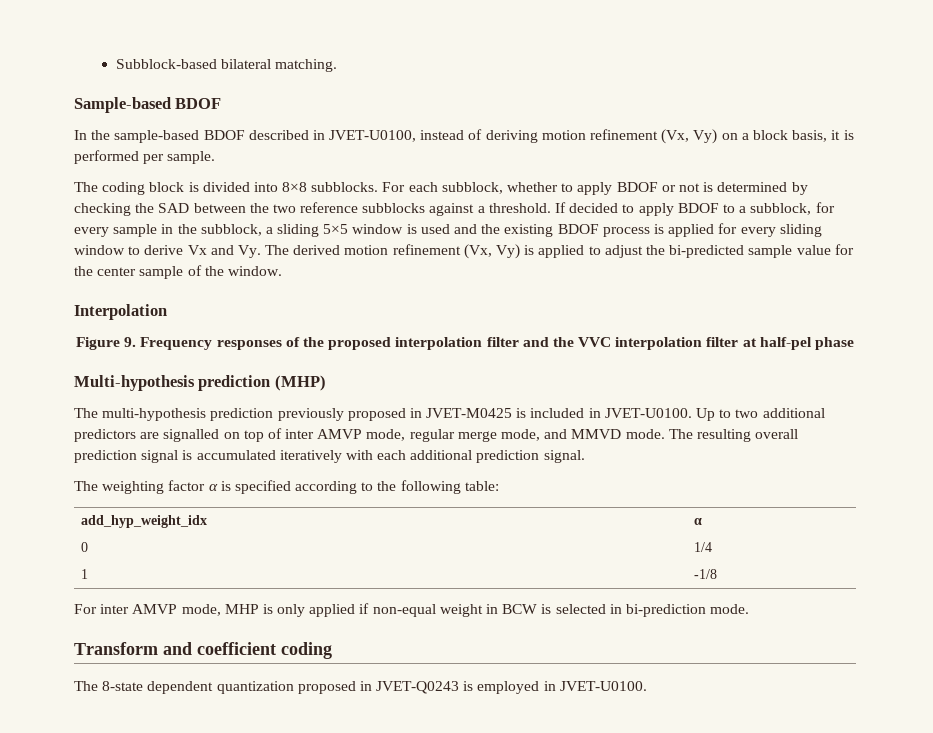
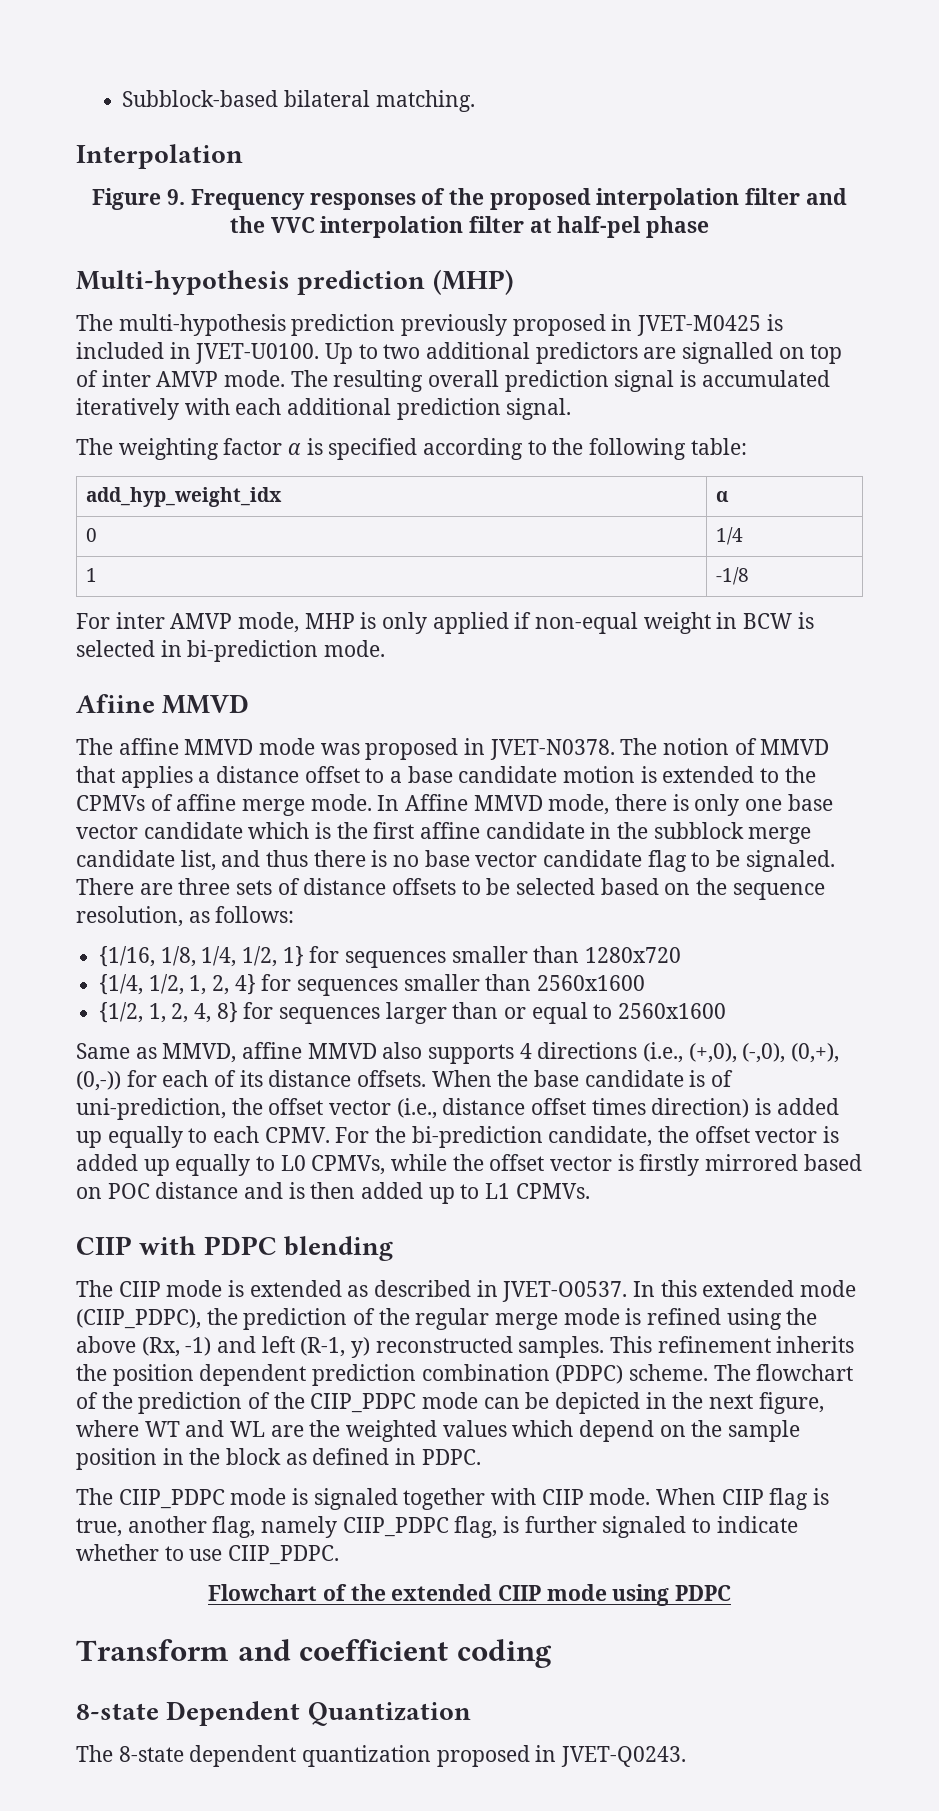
[74,97,222,113] [74,129,854,144] [74,150,216,164] [74,182,808,195] [74,202,835,216] [74,223,822,237] [74,244,854,259] [74,265,282,279] // Sample-based BDOF // In the sample-based BDOF described in JVET-U0100, instead of deriving motion refinement (Vx, Vy) on a block basis, it is performed per sample. // The coding block is divided into 8×8 subblocks. For each subblock, whether to apply BDOF or not is determined by checking the SAD between the two reference subblocks against a threshold. If decided to apply BDOF to a subblock, for every sample in the subblock, a sliding 5×5 window is used and the existing BDOF process is applied for every sliding window to derive Vx and Vy. The derived motion refinement (Vx, Vy) is applied to adjust the bi-predicted sample value for the center sample of the window. -> (475, 101) none
[366,429,622,442] mode, regular merge mode, and MMVD -> (219, 379) none
(750, 609) none -> [76,694,250,714] [76,738,830,760] [76,766,816,788] [76,794,833,816] [76,822,812,844] [76,850,835,872] [76,878,825,900] [76,906,295,927] [99,946,682,968] [99,974,646,996] [99,1002,727,1024] [76,1042,840,1064] [76,1070,734,1091] [76,1098,839,1120] [76,1126,840,1148] [76,1154,862,1176] [76,1182,590,1204] [76,1236,393,1261] [76,1280,857,1302] [76,1308,818,1330] [76,1336,855,1358] [76,1364,854,1386] [76,1392,824,1414] [76,1420,801,1442] [76,1448,481,1470] [76,1488,830,1510] [76,1516,798,1538] [76,1544,340,1565] [208,1584,731,1606] // Afiine MMVD // The affine MMVD mode was proposed in JVET-N0378. The notion of MMVD that applies a distance offset to a base candidate motion is extended to the CPMVs of affine merge mode. In Affine MMVD mode, there is only one base vector candidate which is the first affine candidate in the subblock merge candidate list, and thus there is no base vector candidate flag to be signaled. There are three sets of distance offsets to be selected based on the sequence resolution, as follows: // {1/16, 1/8, 1/4, 1/2, 1} for sequences smaller than 1280x720 // {1/4, 1/2, 1, 2, 4} for sequences smaller than 2560x1600 // {1/2, 1, 2, 4, 8} for sequences larger than or equal to 2560x1600 // Same as MMVD, affine MMVD also supports 4 directions (i.e., (+,0), (-,0), (0,+), (0,-)) for each of its distance offsets. When the base candidate is of uni-prediction, the offset vector (i.e., distance offset times direction) is added up equally to each CPMV. For the bi-prediction candidate, the offset vector is added up equally to L0 CPMVs, while the offset vector is firstly mirrored based on POC distance and is then added up to L1 CPMVs. // CIIP with PDPC blending // The CIIP mode is extended as described in JVET-O0537. In this extended mode (CIIP_PDPC), the prediction of the regular merge mode is refined using the above (Rx, -1) and left (R-1, y) reconstructed samples. This refinement inherits the position dependent prediction combination (PDPC) scheme. The flowchart of the prediction of the CIIP_PDPC mode can be depicted in the next figure, where WT and WL are the weighted values which depend on the sample position in the block as defined in PDPC. // The CIIP_PDPC mode is signaled together with CIIP mode. When CIIP flag is true, another flag, namely CIIP_PDPC flag, is further signaled to indicate whether to use CIIP_PDPC. // Flowchart of the extended CIIP mode using PDPC
(332, 650) none -> [76,1701,471,1726] // 8-state Dependent Quantization
[376,681,647,694] JVET-Q0243 is employed in JVET-U0100. -> [561,1746,687,1767] JVET-Q0243.

